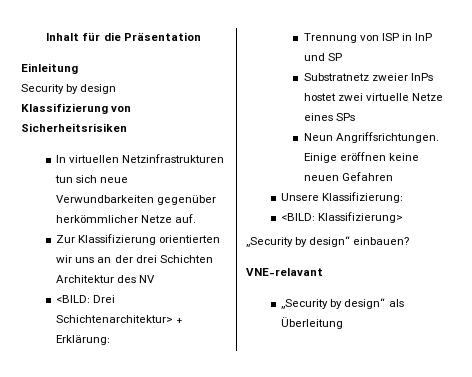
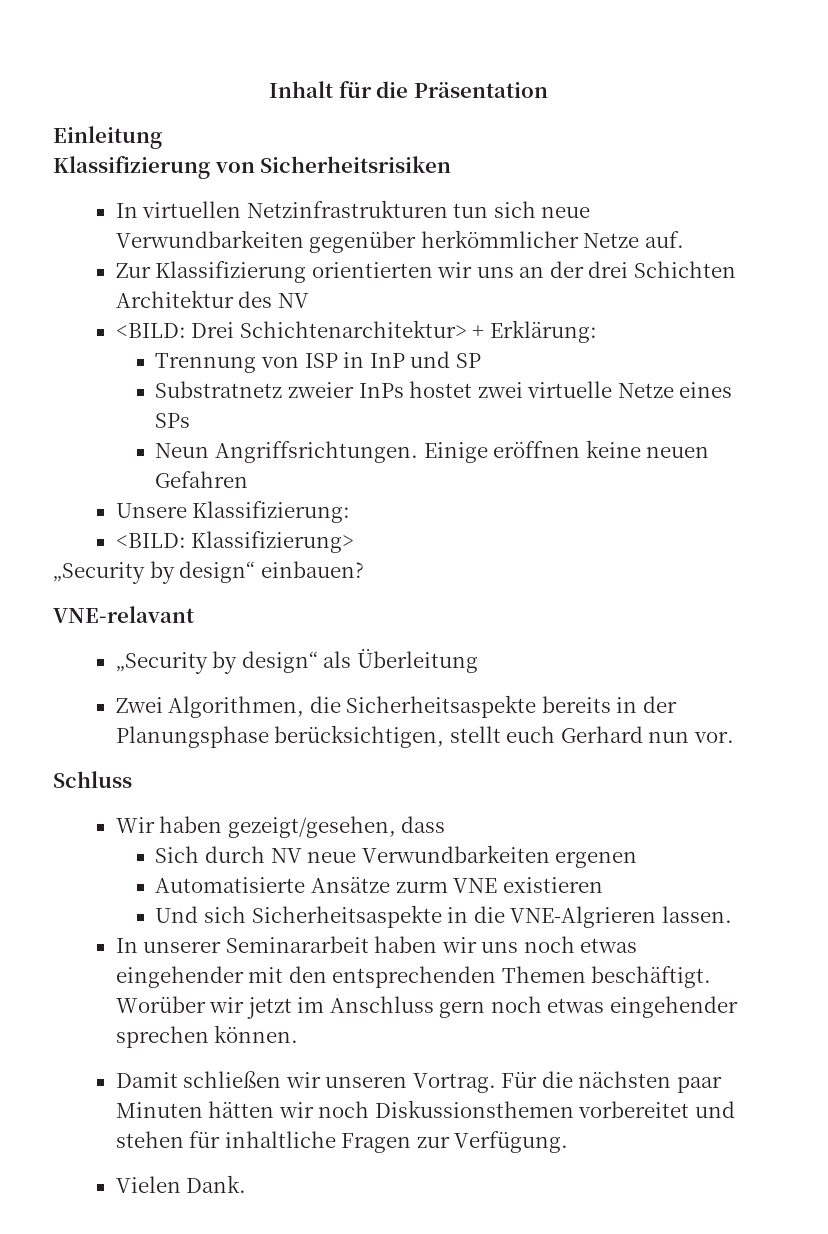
[21,84,117,94] // Security by design -> (162, 137) none
(344, 323) none -> [115,695,677,718] [115,725,734,748] [53,771,132,788] [115,816,446,838] [155,845,638,868] [155,876,603,893] [155,905,732,928] [115,936,638,953] [115,966,712,988] [115,996,738,1019] [115,1025,299,1048] [115,1071,722,1093] [115,1100,735,1118] [115,1131,569,1153] [115,1175,247,1193] // Zwei Algorithmen, die Sicherheitsaspekte bereits in der Planungsphase berücksichtigen, stellt euch Gerhard nun vor. // Schluss // Wir haben gezeigt/gesehen, dass // Sich durch NV neue Verwundbarkeiten ergenen // Automatisierte Ansätze zurm VNE existieren // Und sich Sicherheitsaspekte in die VNE-Algrieren lassen. // In unserer Seminararbeit haben wir uns noch etwas eingehender mit den entsprechenden Themen beschäftigt. Worüber wir jetzt im Anschluss gern noch etwas eingehender sprechen können. // Damit schließen wir unseren Vortrag. Für die nächsten paar Minuten hätten wir noch Diskussionsthemen vorbereitet und stehen für inhaltliche Fragen zur Verfügung. // Vielen Dank.

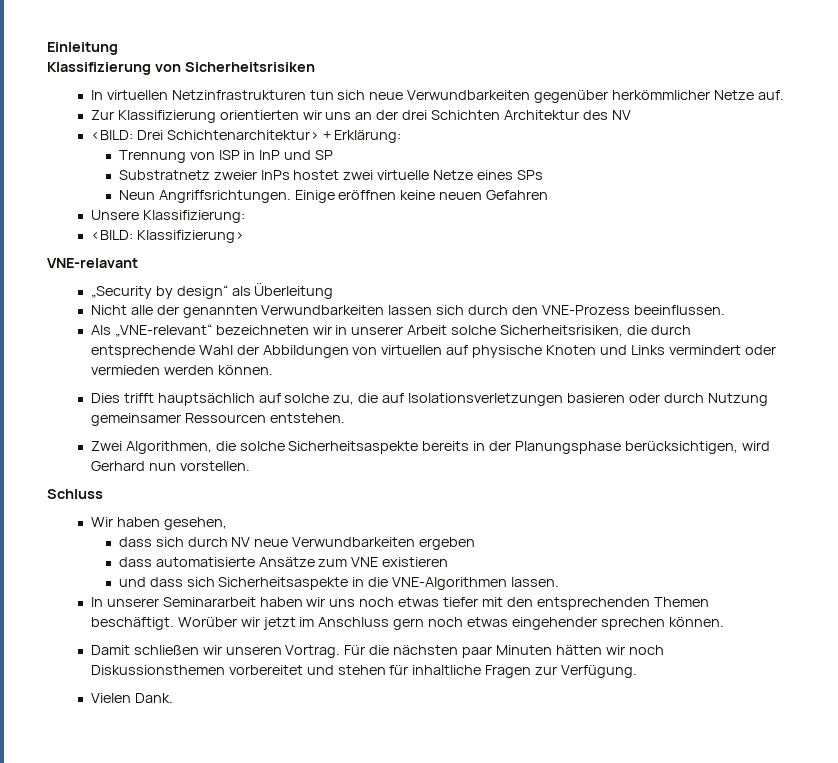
[269,81,548,98] Inhalt für die Präsentation // -> (47, 48) none
[53,561,364,584] // „Security by design“ einbauen? -> (244, 236) none
(478, 661) none -> [90,305,725,318] [90,324,691,337] [90,345,776,358] [90,365,273,375] [90,393,768,406] [90,413,345,426] // Nicht alle der genannten Verwundbarkeiten lassen sich durch den VNE-Prozess beeinflussen. // Als „VNE-relevant“ bezeichneten wir in unserer Arbeit solche Sicherheitsrisiken, die durch entsprechende Wahl der Abbildungen von virtuellen auf physische Knoten und Links vermindert oder vermieden werden können. // Dies trifft hauptsächlich auf solche zu, die auf Isolationsverletzungen basieren oder durch Nutzung gemeinsamer Ressourcen entstehen.
(341, 704) none -> [239,441,285,451] solche
[449,726,556,743] stellt euch -> [741,441,770,451] wird
[693,731,734,743] vor. -> [179,461,250,471] vorstellen.
[227,816,446,838] [155,846,200,863] gezeigt/gesehen, dass // Sich -> [163,517,227,530] [118,537,184,547] gesehen, // dass sich
[555,851,638,868] [155,876,448,893] ergenen // Automatisierte Ansätze zurm -> [419,537,476,550] [118,557,348,567] ergeben // dass automatisierte Ansätze zum
[155,906,199,923] Und -> [118,577,183,587] und dass
[510,906,657,928] VNE-Algrieren -> [392,577,508,590] VNE-Algorithmen
[115,966,244,988] eingehender -> [443,597,479,607] tiefer

